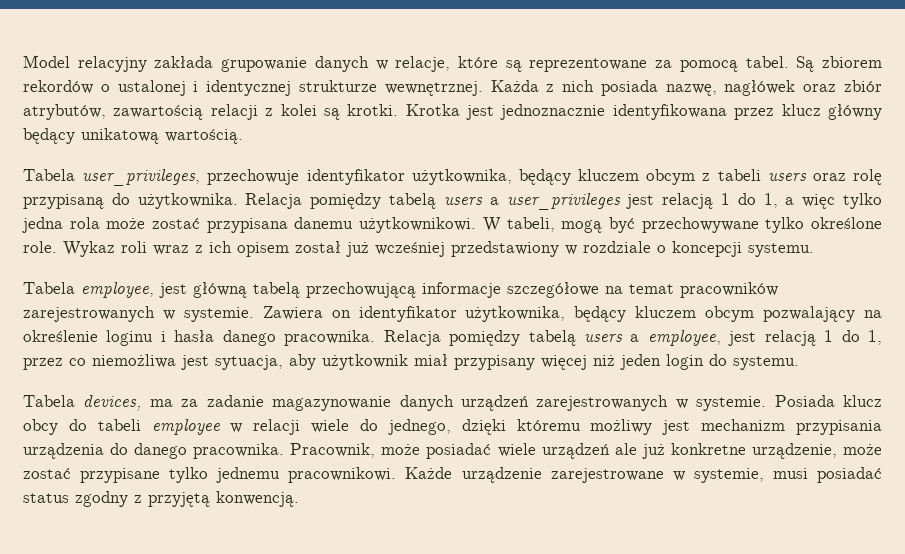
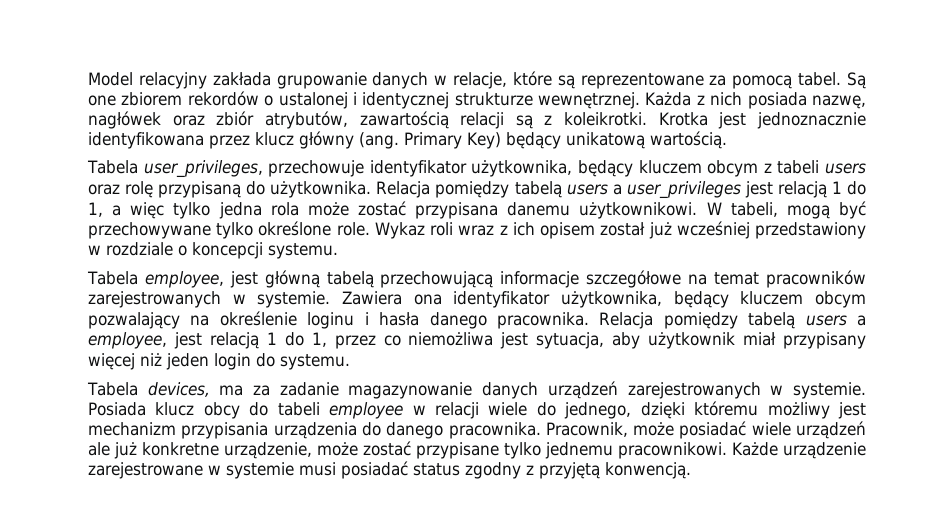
(815, 64) none -> [88,95,116,106] one
[265,104,399,120] z kolei są krotki. -> [515,112,648,129] są z koleikrotki.
(882, 112) none -> [359,132,501,149] (ang. Primary Key)
[331,310,351,318] on -> [413,294,442,305] ona
[693,468,764,483] systemie, -> [226,462,294,479] systemie

